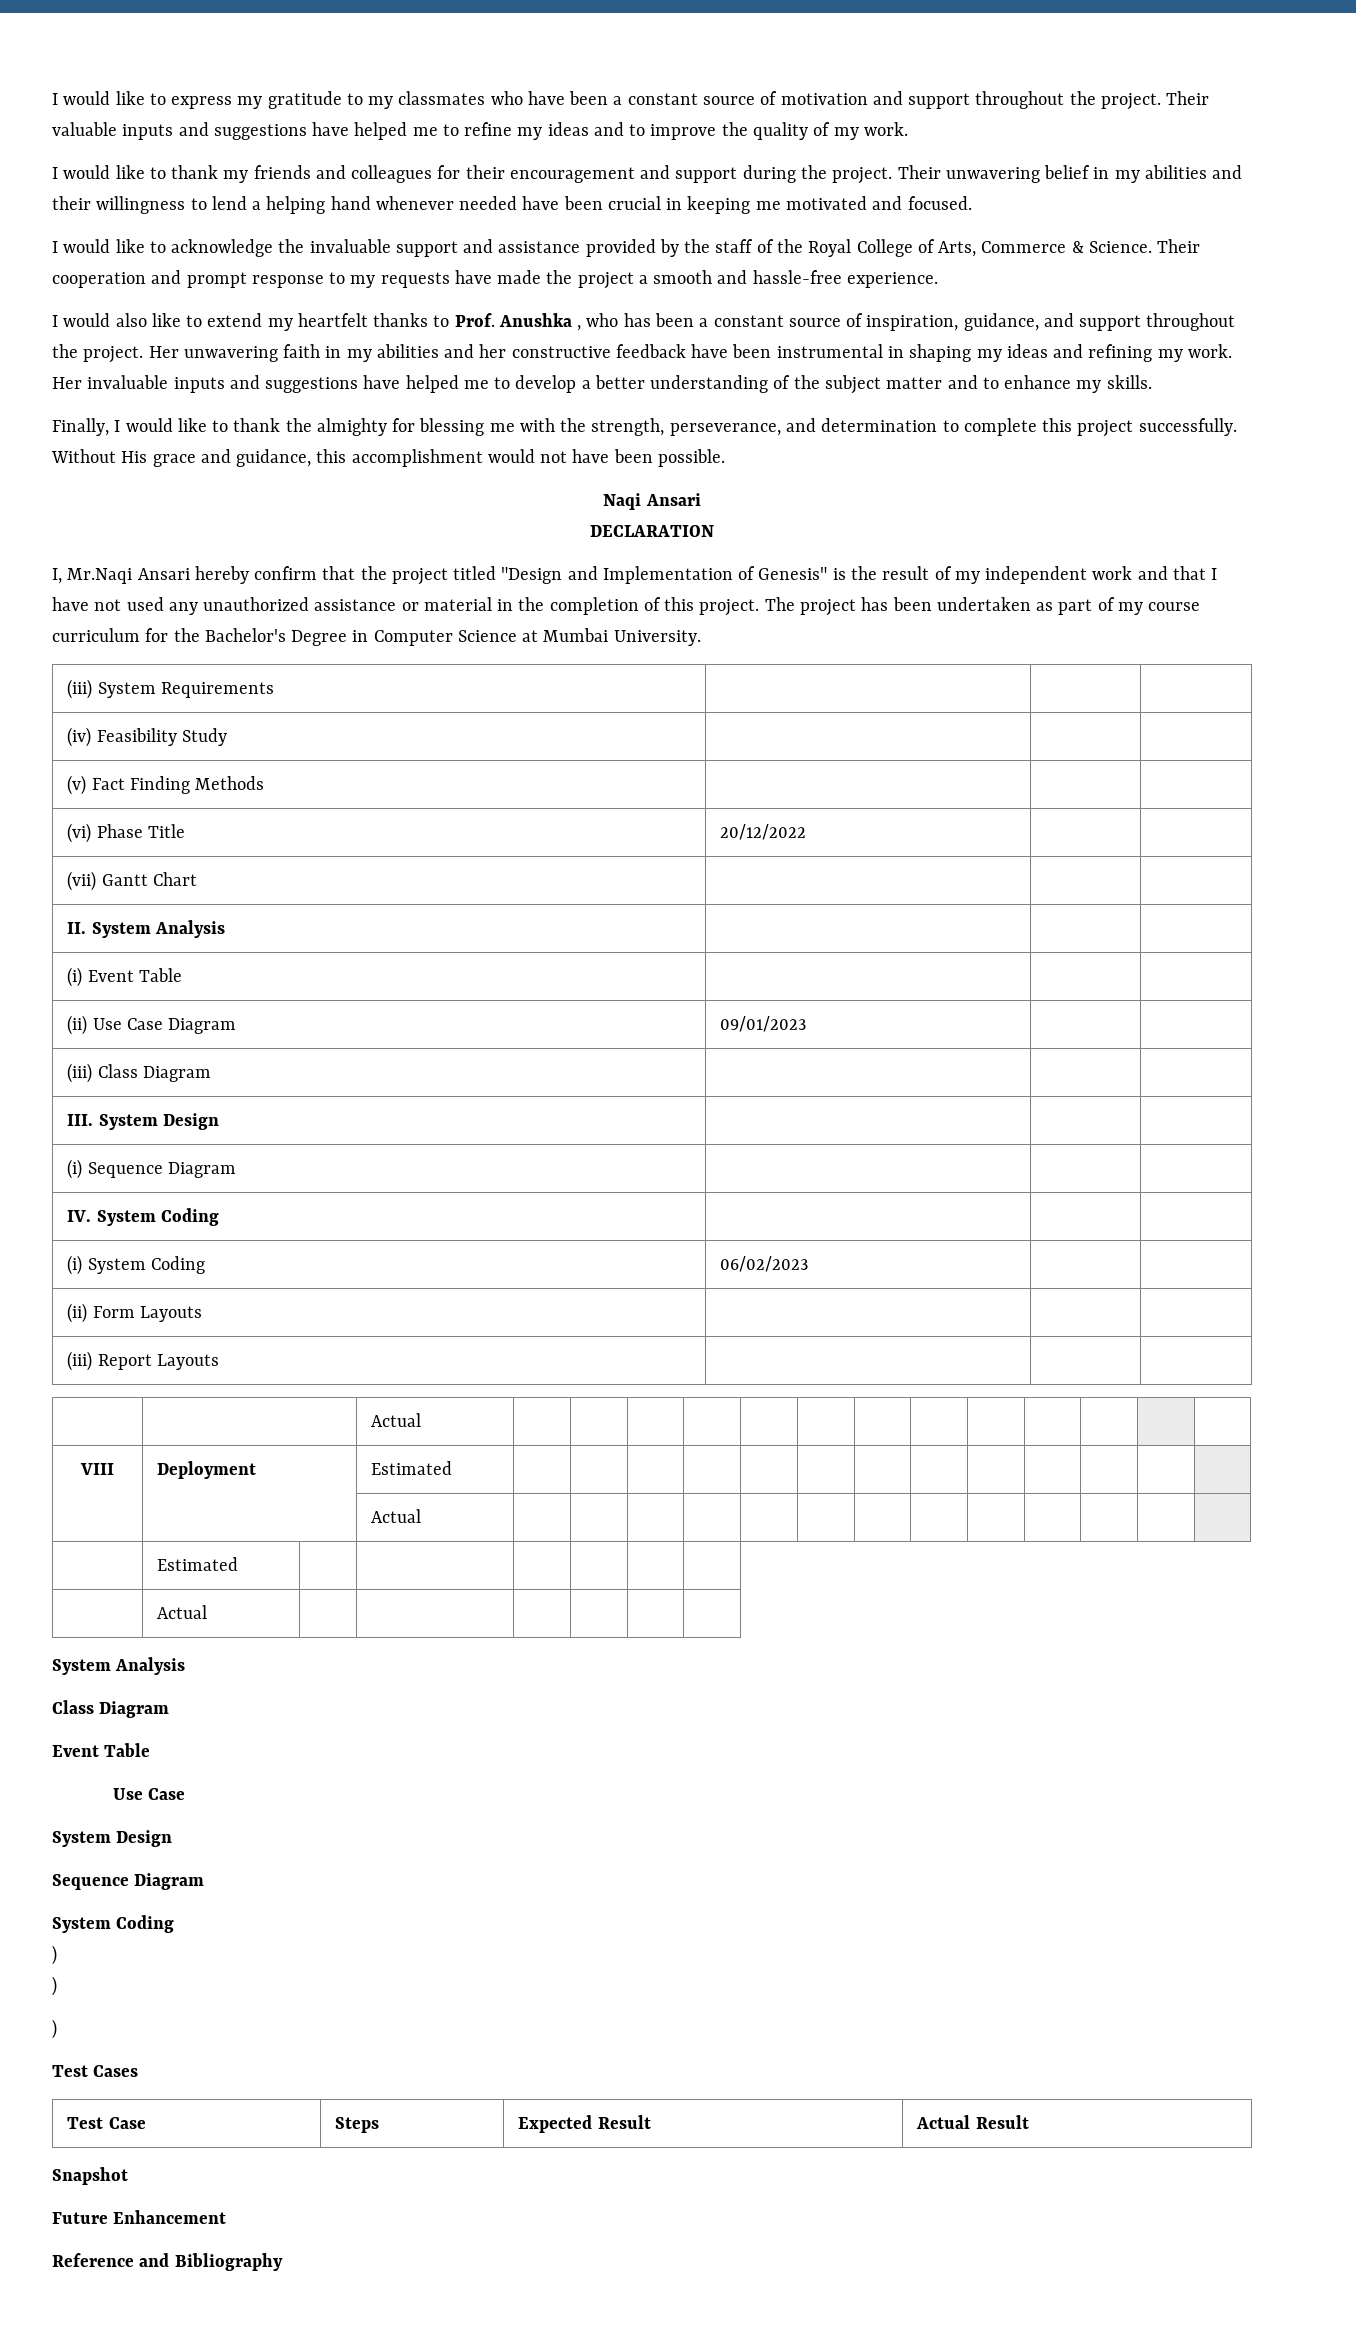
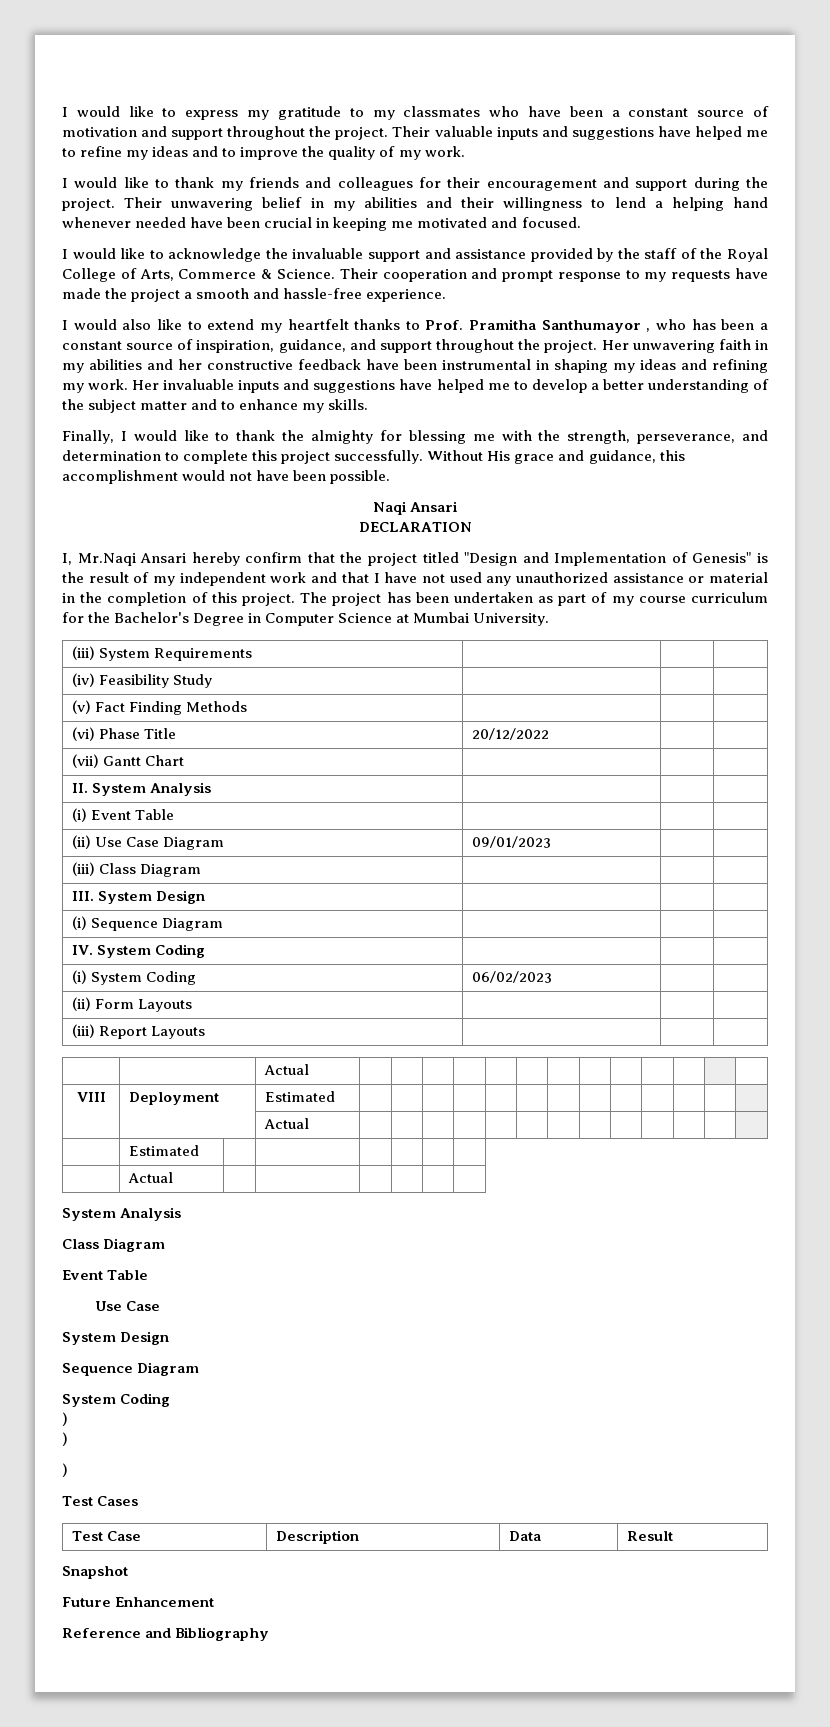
[498,313,572,327] Anushka -> [469,319,641,333] Pramitha Santhumayor
[335,2117,380,2133] [518,2115,651,2133] [916,2115,971,2129] Steps | Expected Result | Actual -> [275,1530,359,1544] [508,1531,541,1541] Description | Data |

